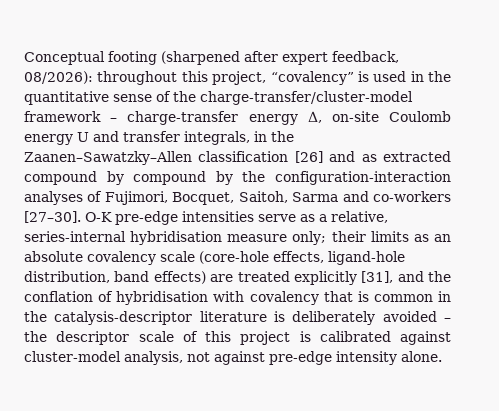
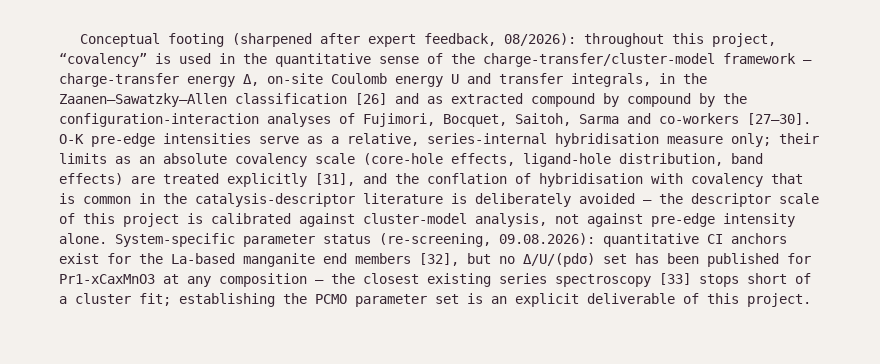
(442, 356) none -> [115,233,787,247] [59,253,811,267] [59,273,811,287] [59,293,811,307] System-specific parameter status (re-screening, 09.08.2026): quantitative CI anchors exist for the La-based manganite end members [32], but no Δ/U/(pdσ) set has been published for Pr1-xCaxMnO3 at any composition – the closest existing series spectroscopy [33] stops short of a cluster fit; establishing the PCMO parameter set is an explicit deliverable of this project.

